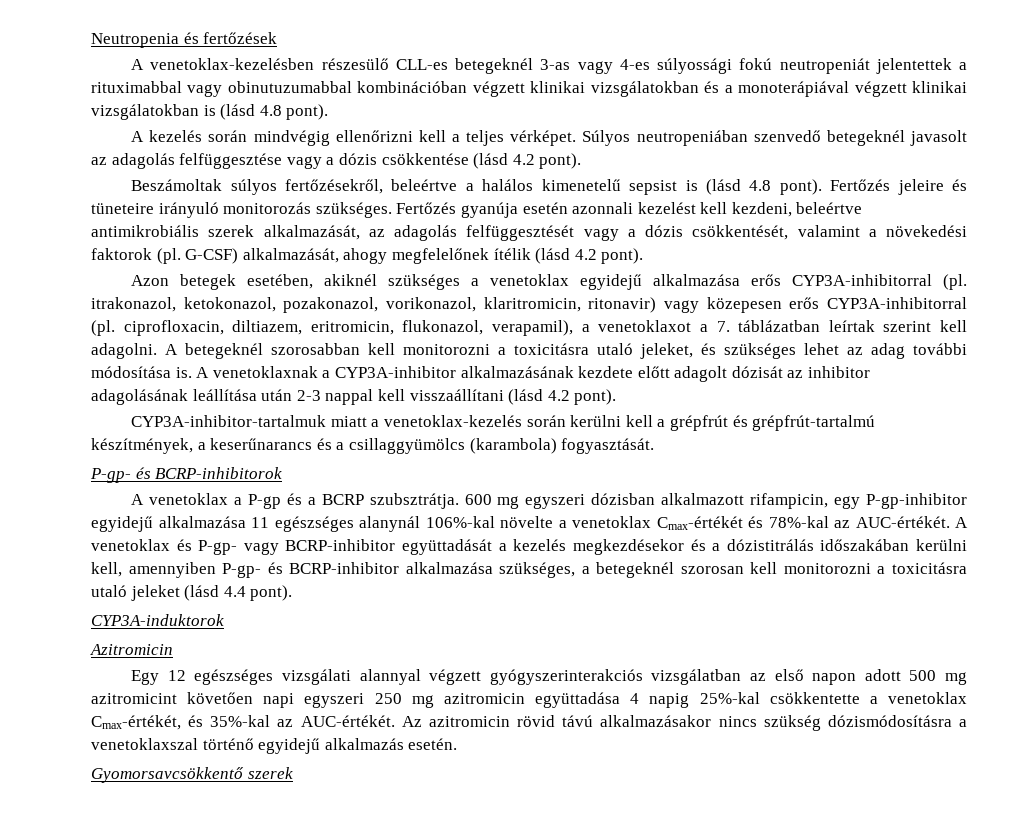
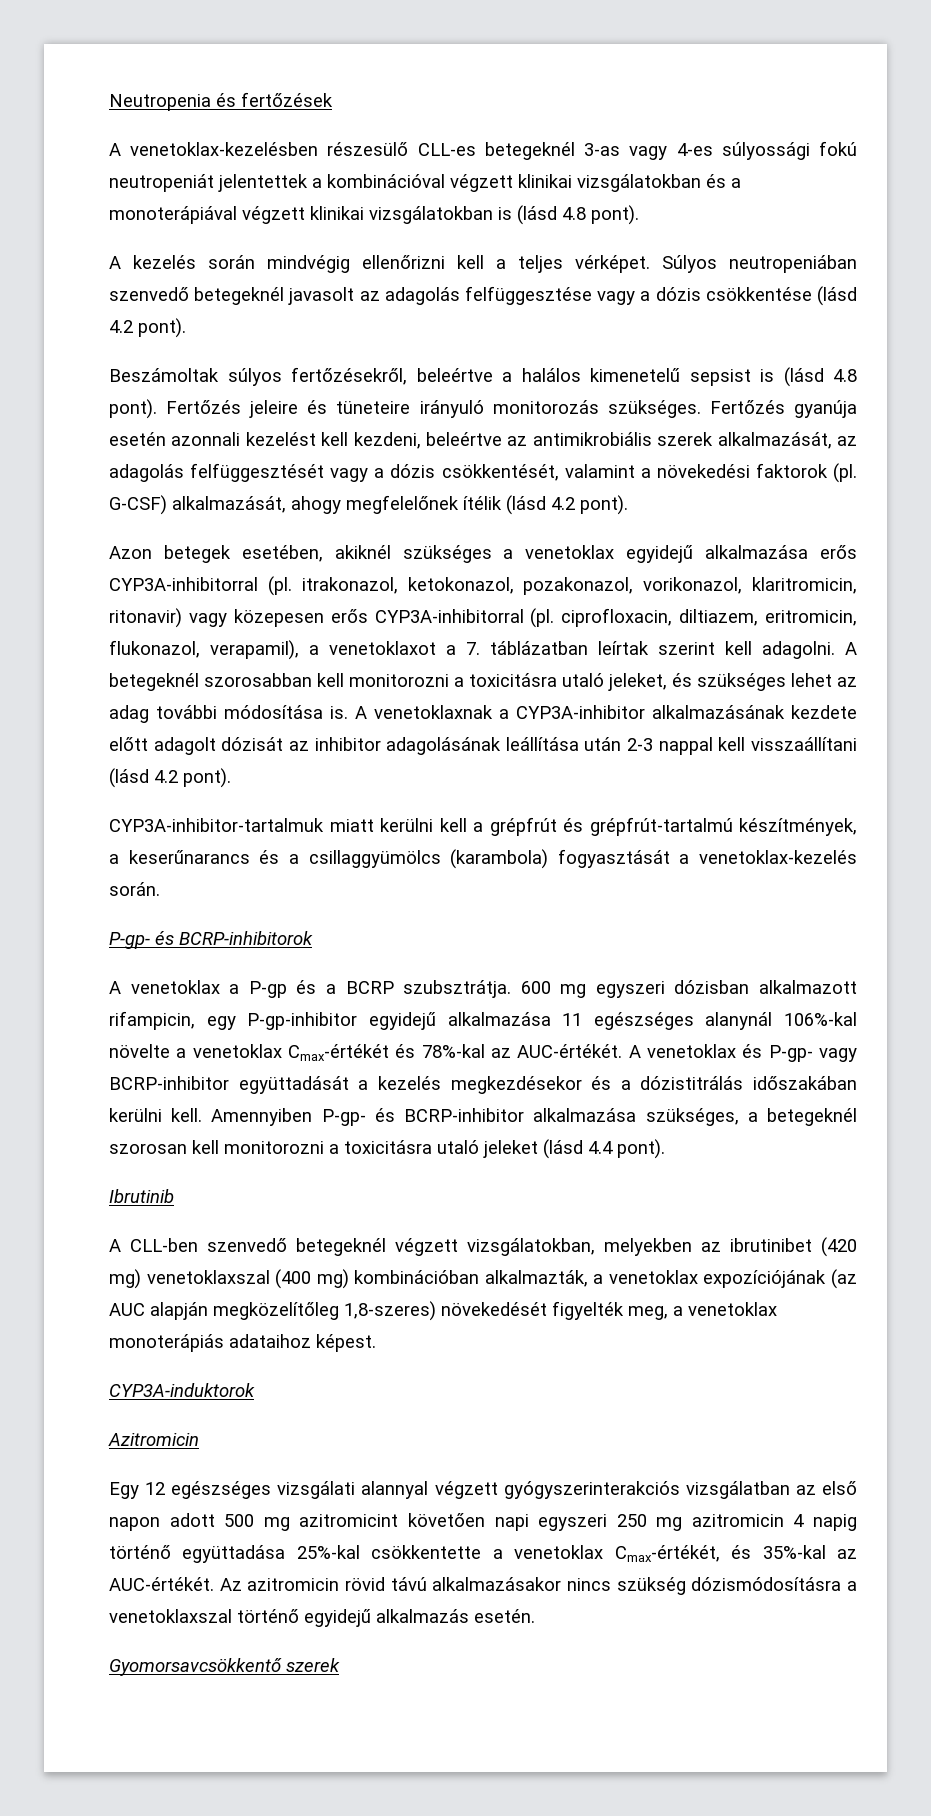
[91,81,468,97] rituximabbal vagy obinutuzumabbal kombinációban -> [327,174,445,188] kombinációval
(863, 208) none -> [507,436,528,446] az
[371,415,566,427] a venetoklax-kezelés során -> (374, 825) none
[561,438,655,454] fogyasztását. -> [557,849,857,868] [109,882,160,896] fogyasztását a venetoklax-kezelés során.
[91,562,216,578] kell, amennyiben -> [171,1108,313,1126] kell. Amennyiben
(293, 593) none -> [109,1189,174,1203] [109,1237,857,1257] [109,1269,857,1289] [109,1301,777,1321] [109,1334,376,1352] // Ibrutinib // A CLL-ben szenvedő betegeknél végzett vizsgálatokban, melyekben az ibrutinibet (420 mg) venetoklaxszal (400 mg) kombinációban alkalmazták, a venetoklax expozíciójának (az AUC alapján megközelítőleg 1,8-szeres) növekedését figyelték meg, a venetoklax monoterápiás adataihoz képest.
[535,692,621,708] együttadása -> (784, 1520) none
(690, 700) none -> [109,1545,286,1563] történő együttadása

